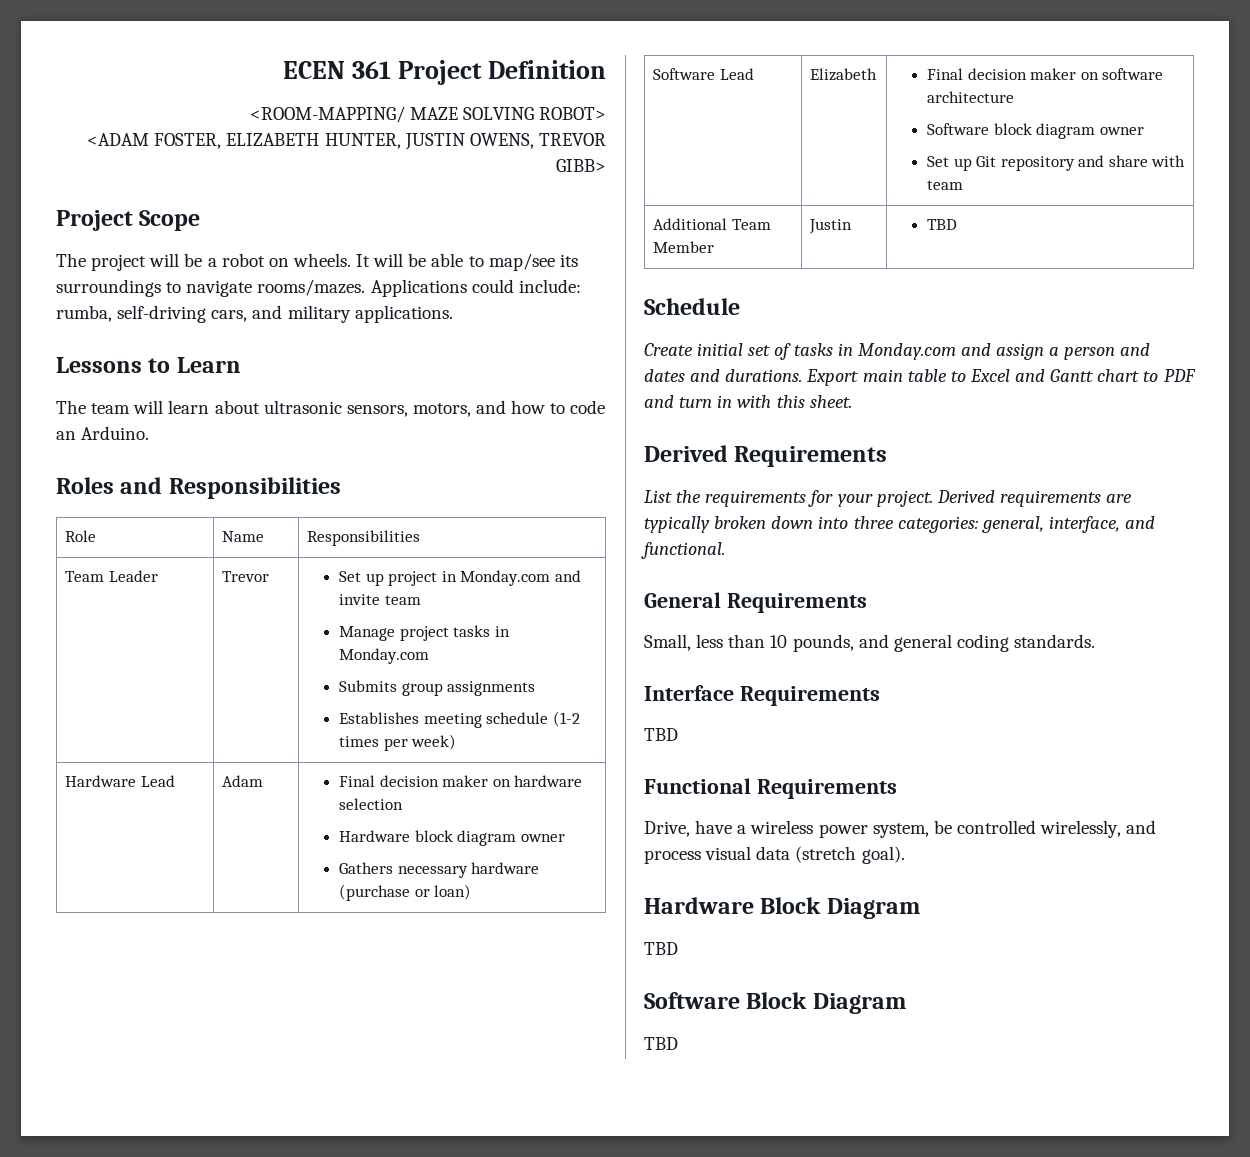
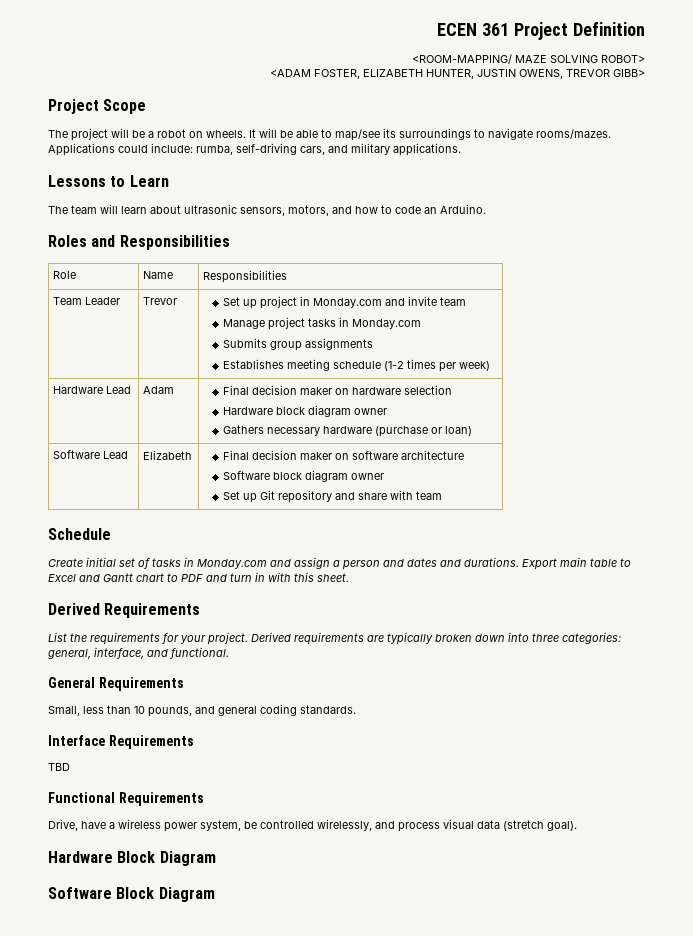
[652,218,771,230] [652,241,714,253] [808,219,852,234] [926,219,957,230] // Additional Team Member | Justin | TBD -> (442, 495) none
[644,942,678,955] // TBD -> (216, 858) none
[644,1037,678,1050] // TBD -> (215, 894) none

